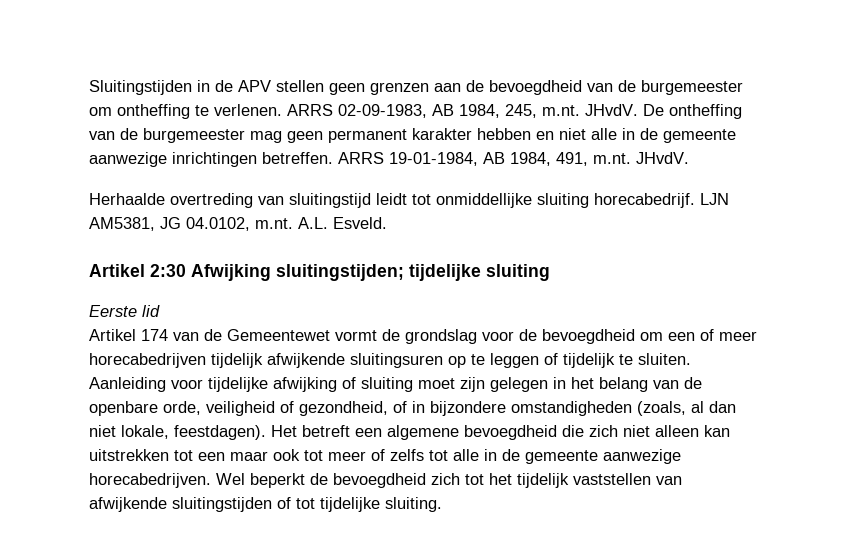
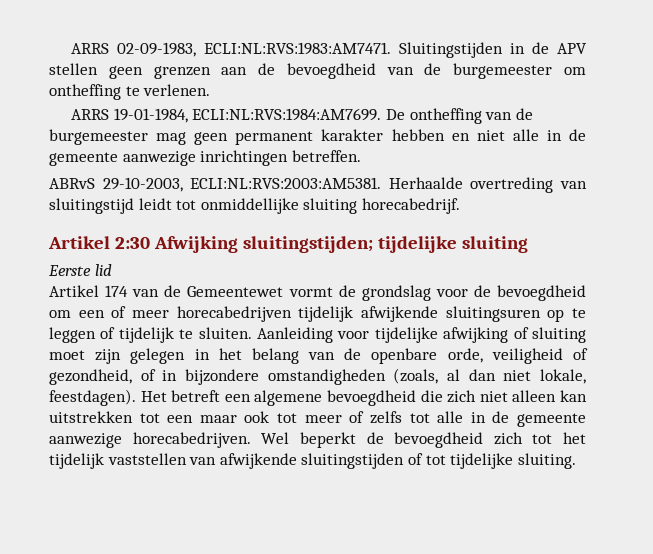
(89, 87) none -> [71,42,392,57] ARRS 02-09-1983, ECLI:NL:RVS:1983:AM7471.
[287,104,638,118] ARRS 02-09-1983, AB 1984, 245, m.nt. JHvdV. -> [71,108,382,123] // ARRS 19-01-1984, ECLI:NL:RVS:1984:AM7699.
[338,152,689,166] ARRS 19-01-1984, AB 1984, 491, m.nt. JHvdV. // -> [49,177,382,192] // ABRvS 29-10-2003, ECLI:NL:RVS:2003:AM5381.
[700,193,729,205] [89,217,387,231] LJN AM5381, JG 04.0102, m.nt. A.L. Esveld. -> (460, 206) none

